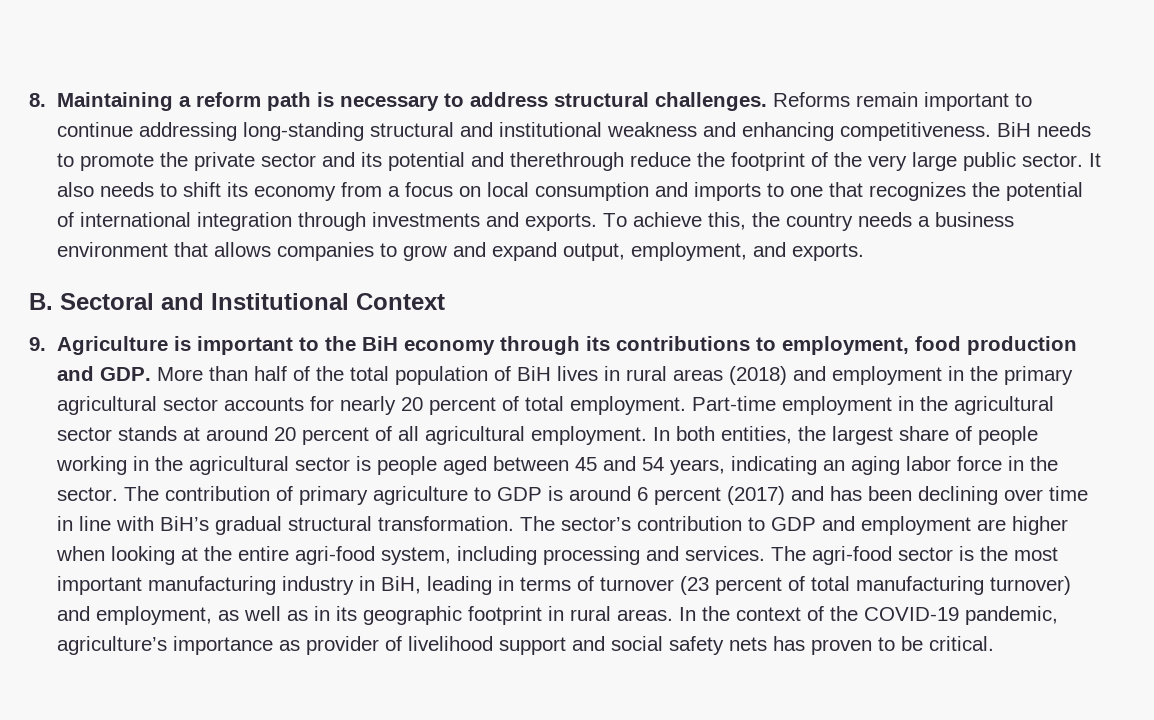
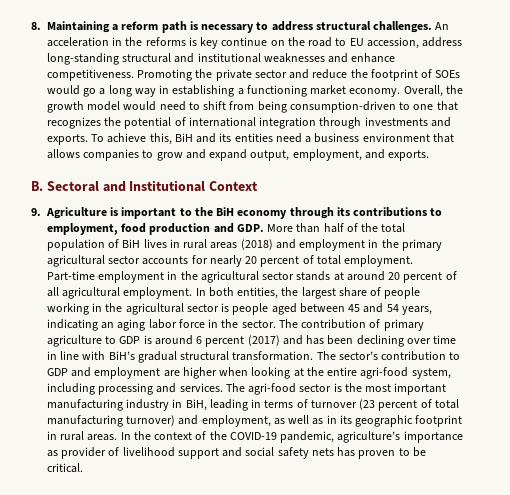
[772,92,1032,111] [56,122,1091,141] [56,152,1101,171] [56,182,761,201] Reforms remain important to continue addressing long-standing structural and institutional weakness and enhancing competitiveness. BiH needs to promote the private sector and its potential and therethrough reduce the footprint of the very large public sector. It also needs to shift its economy from a focus on local consumption and imports -> [435,22,450,30] [47,37,463,49] [47,53,396,65] [47,69,461,81] [47,85,463,97] [47,101,396,113] An acceleration in the reforms is key continue on the road to EU accession, address long-standing structural and institutional weaknesses and enhance competitiveness. Promoting the private sector and reduce the footprint of SOEs would go a long way in establishing a functioning market economy. Overall, the growth model would need to shift from being consumption-driven
[751,212,912,231] the country needs -> [174,133,302,143] BiH and its entities need

